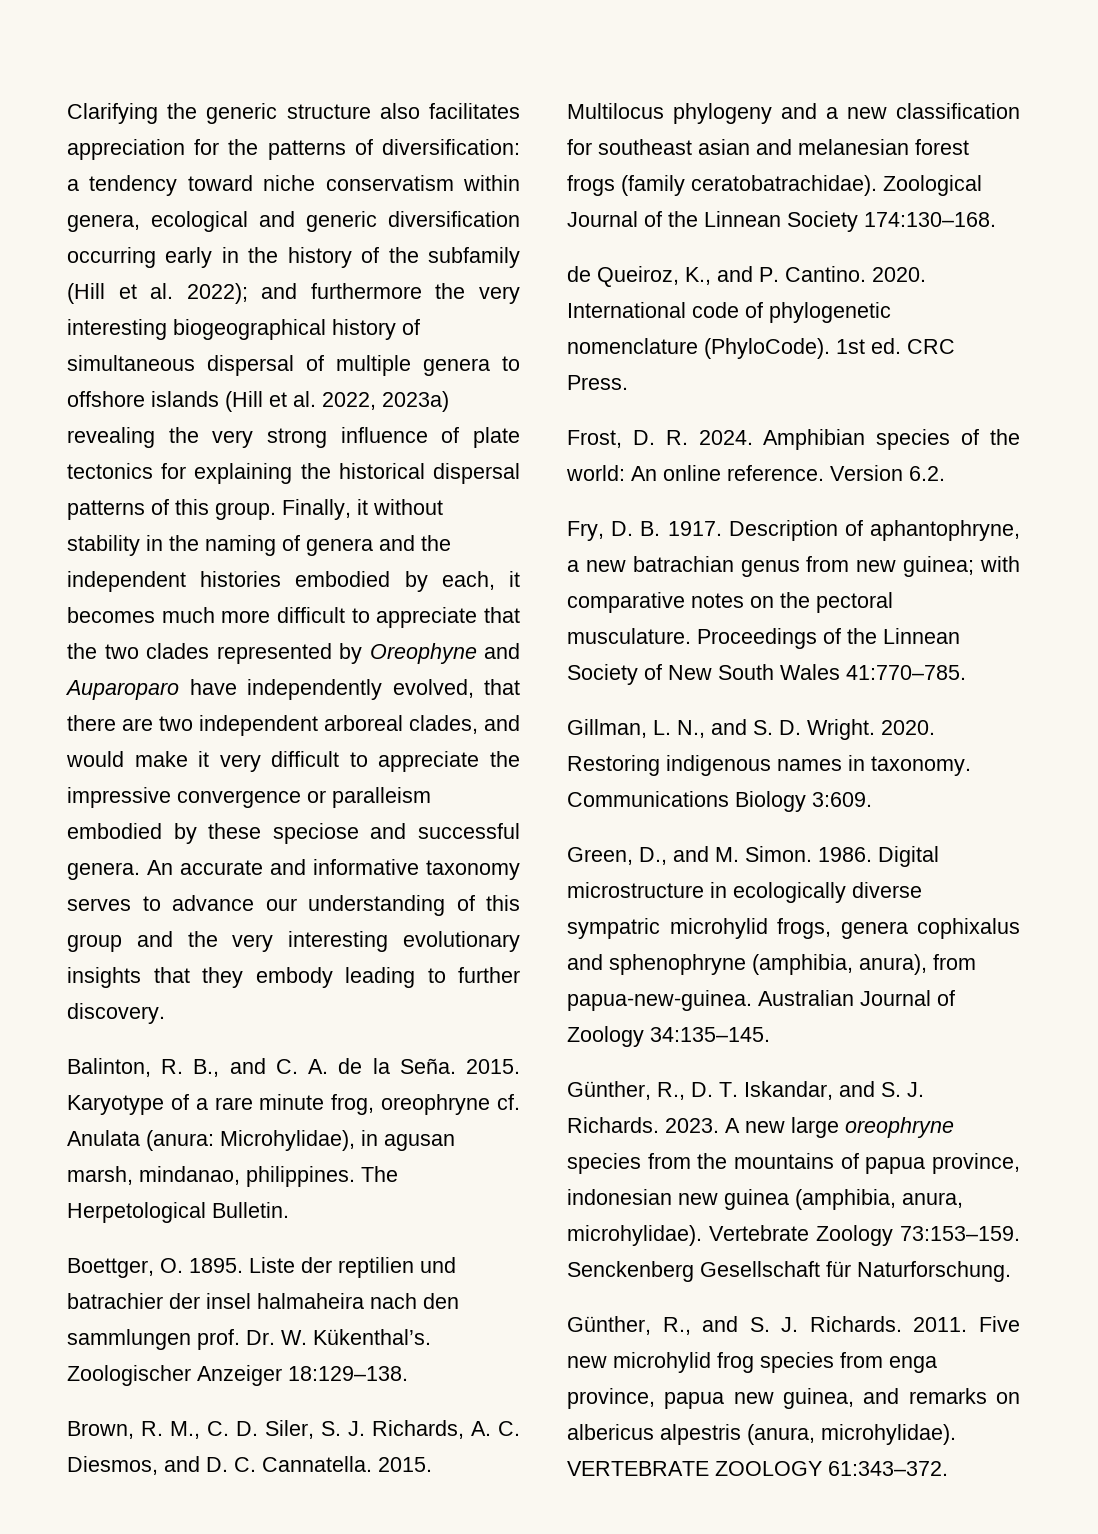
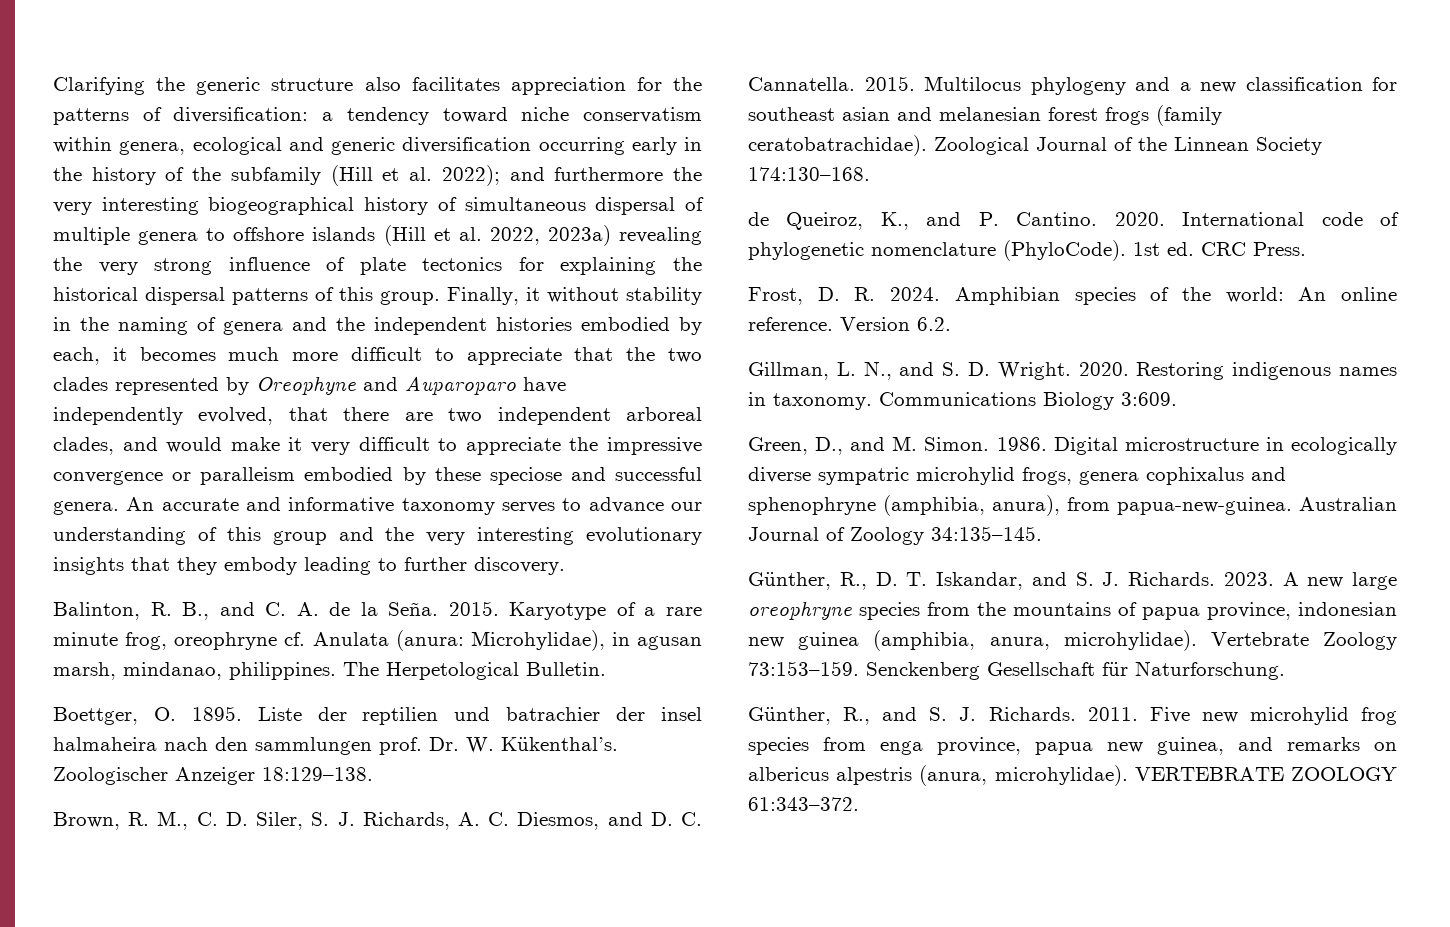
[567,520,1020,541] [567,556,1020,577] [567,592,893,613] [567,628,960,649] [567,664,966,685] // Fry, D. B. 1917. Description of aphantophryne, a new batrachian genus from new guinea; with comparative notes on the pectoral musculature. Proceedings of the Linnean Society of New South Wales 41:770–785. -> (951, 324) none

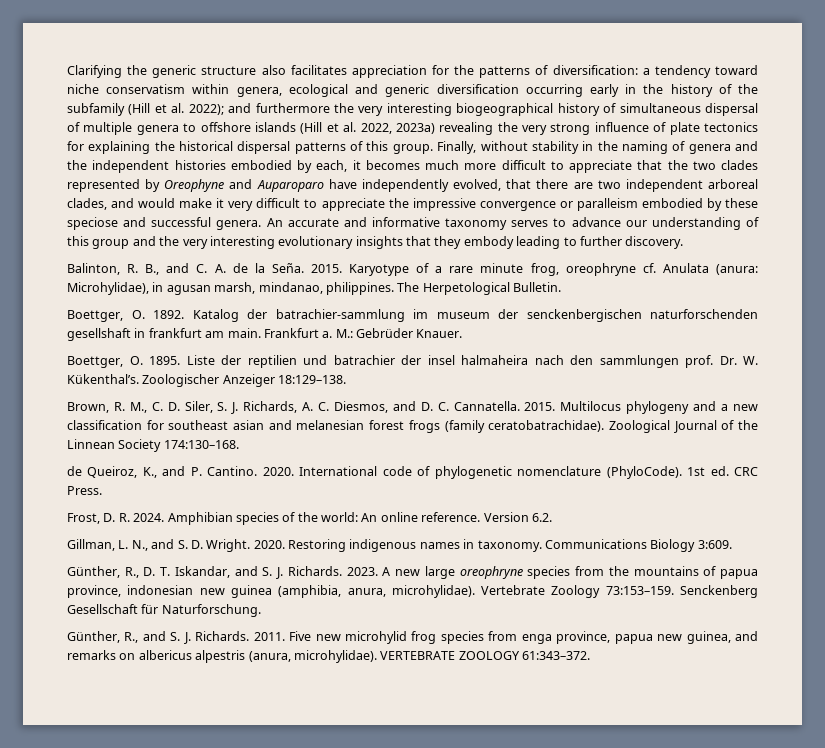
[526,287,540,301] it -> (477, 147) none
(606, 669) none -> [67,309,758,322] [67,328,463,341] // Boettger, O. 1892. Katalog der batrachier-sammlung im museum der senckenbergischen naturforschenden gesellshaft in frankfurt am main. Frankfurt a. M.: Gebrüder Knauer.
[748,436,1397,455] [748,467,1286,485] [748,495,1397,516] [748,526,1042,545] // Green, D., and M. Simon. 1986. Digital microstructure in ecologically diverse sympatric microhylid frogs, genera cophixalus and sphenophryne (amphibia, anura), from papua-new-guinea. Australian Journal of Zoology 34:135–145. -> (732, 544) none

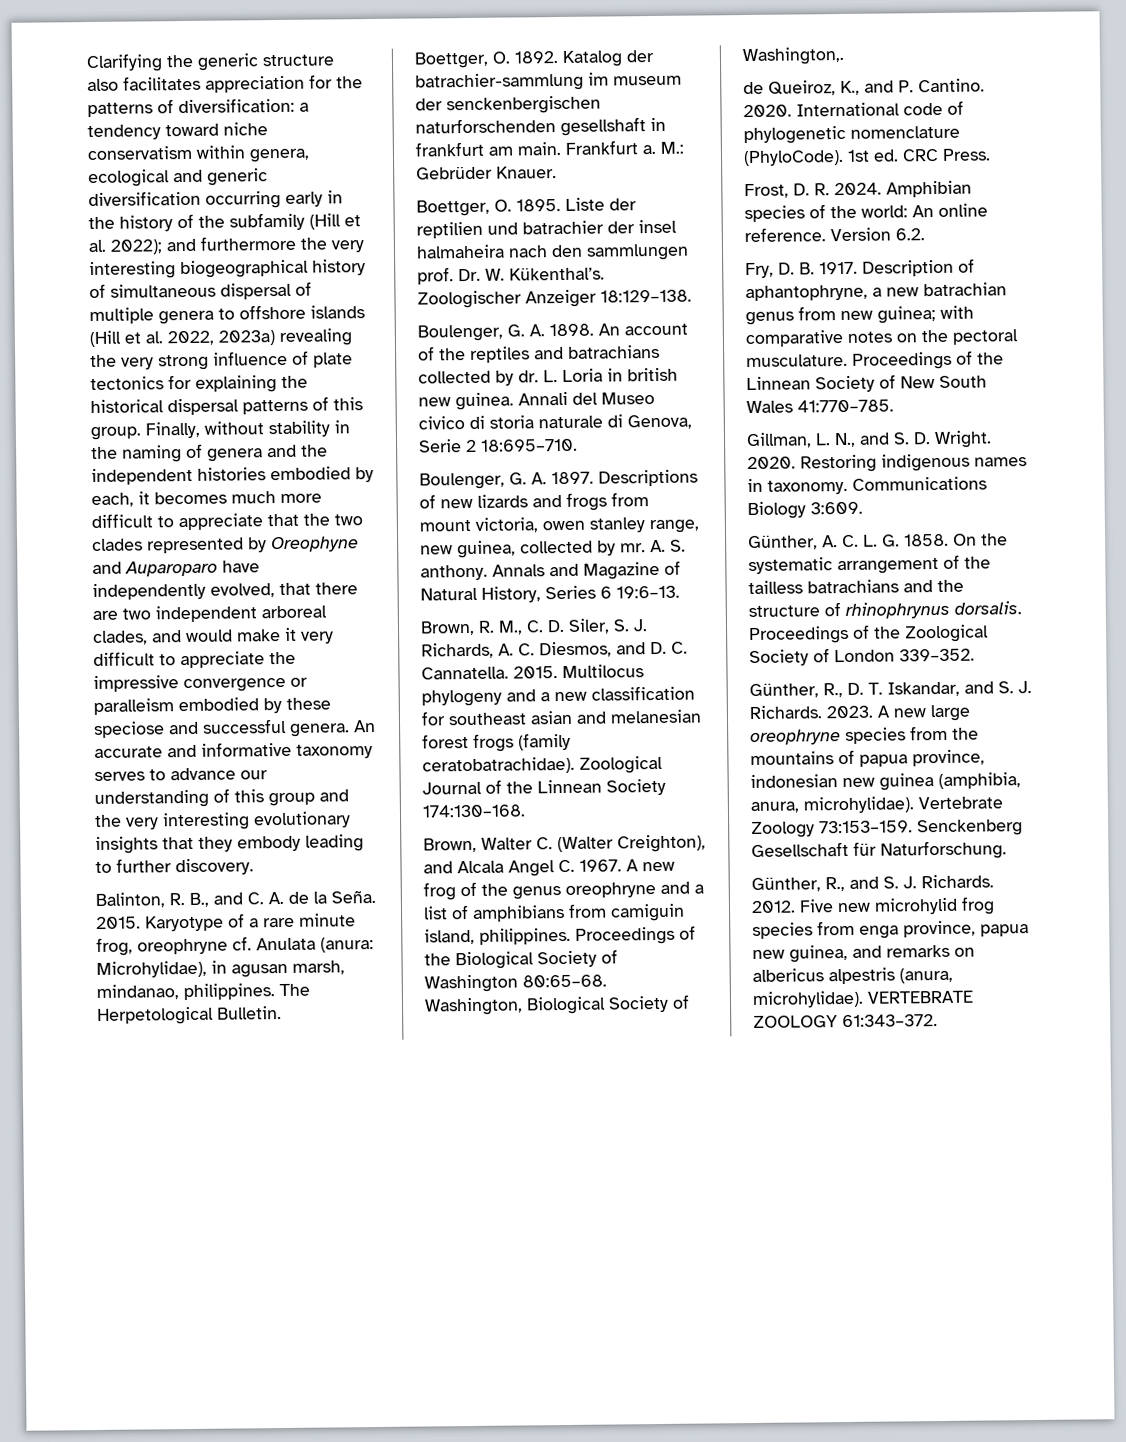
(347, 379) none -> [417,323,688,342] [418,344,660,363] [418,367,678,386] [418,391,655,411] [418,414,692,430] [418,438,578,453] [419,469,698,490] [419,492,649,511] [419,517,700,534] [420,539,686,559] [420,560,681,581] [420,585,680,603] // Boulenger, G. A. 1898. An account of the reptiles and batrachians collected by dr. L. Loria in british new guinea. Annali del Museo civico di storia naturale di Genova, Serie 2 18:695–710. // Boulenger, G. A. 1897. Descriptions of new lizards and frogs from mount victoria, owen stanley range, new guinea, collected by mr. A. S. anthony. Annals and Magazine of Natural History, Series 6 19:6–13.
(239, 444) none -> [423,834,706,853] [423,859,675,877] [423,881,704,901] [423,903,685,922] [424,925,696,945] [424,949,618,970] [424,974,607,993] [424,994,690,1016] [742,46,845,66] // Brown, Walter C. (Walter Creighton), and Alcala Angel C. 1967. A new frog of the genus oreophryne and a list of amphibians from camiguin island, philippines. Proceedings of the Biological Society of Washington 80:65–68. Washington, Biological Society of Washington,.
(552, 517) none -> [745,258,975,279] [745,282,1007,302] [745,305,974,326] [745,329,1019,348] [746,350,1004,370] [746,374,987,393] [746,399,894,414] // Fry, D. B. 1917. Description of aphantophryne, a new batrachian genus from new guinea; with comparative notes on the pectoral musculature. Proceedings of the Linnean Society of New South Wales 41:770–785.
(732, 544) none -> [748,533,1008,551] [748,554,991,575] [748,579,964,595] [748,601,1022,619] [749,624,989,645] [749,648,975,667] // Günther, A. C. L. G. 1858. On the systematic arrangement of the tailless batrachians and the structure of rhinophrynus dorsalis. Proceedings of the Zoological Society of London 339–352.
[253,632,285,641] 2011. -> [751,900,796,913] 2012.

